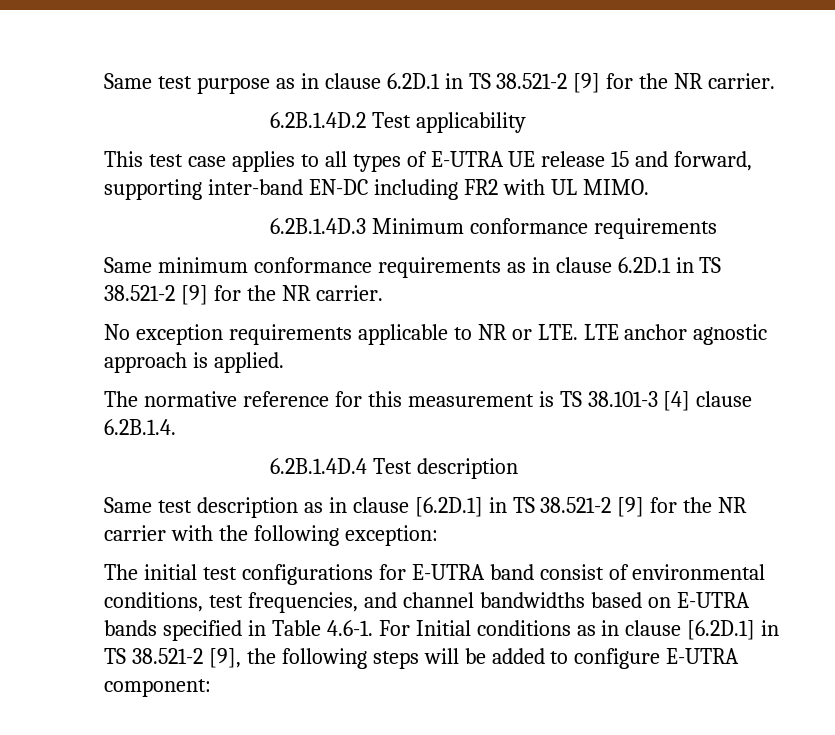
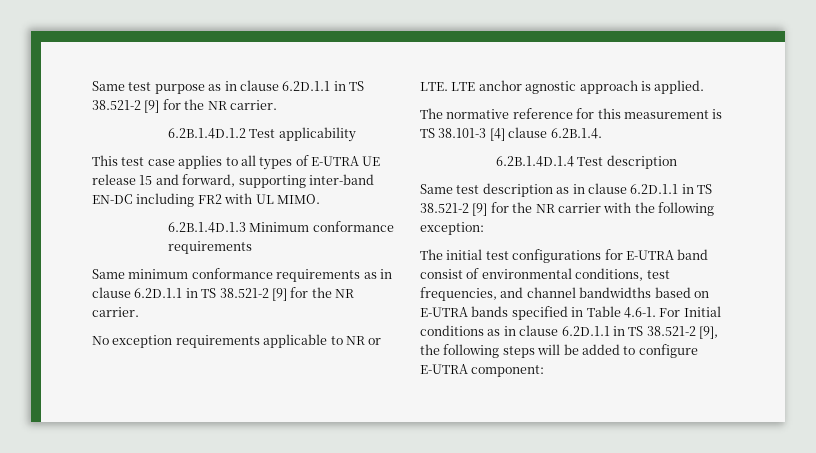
[386,73,776,93] [270,112,367,128] 6.2D.1 in TS 38.521-2 [9] for the NR carrier. // 6.2B.1.4D.2 -> [282,81,364,91] [92,99,277,113] [167,128,246,139] 6.2D.1.1 in TS 38.521-2 [9] for the NR carrier. // 6.2B.1.4D.1.2
[270,218,367,234] 6.2B.1.4D.3 -> [167,222,246,233] 6.2B.1.4D.1.3
[617,257,671,273] 6.2D.1 -> [134,288,183,298] 6.2D.1.1
[270,458,368,474] 6.2B.1.4D.4 -> [495,156,574,167] 6.2B.1.4D.1.4
[414,497,483,517] [6.2D.1] -> [630,184,679,194] 6.2D.1.1
[687,620,756,640] [6.2D.1] -> [561,326,610,336] 6.2D.1.1

